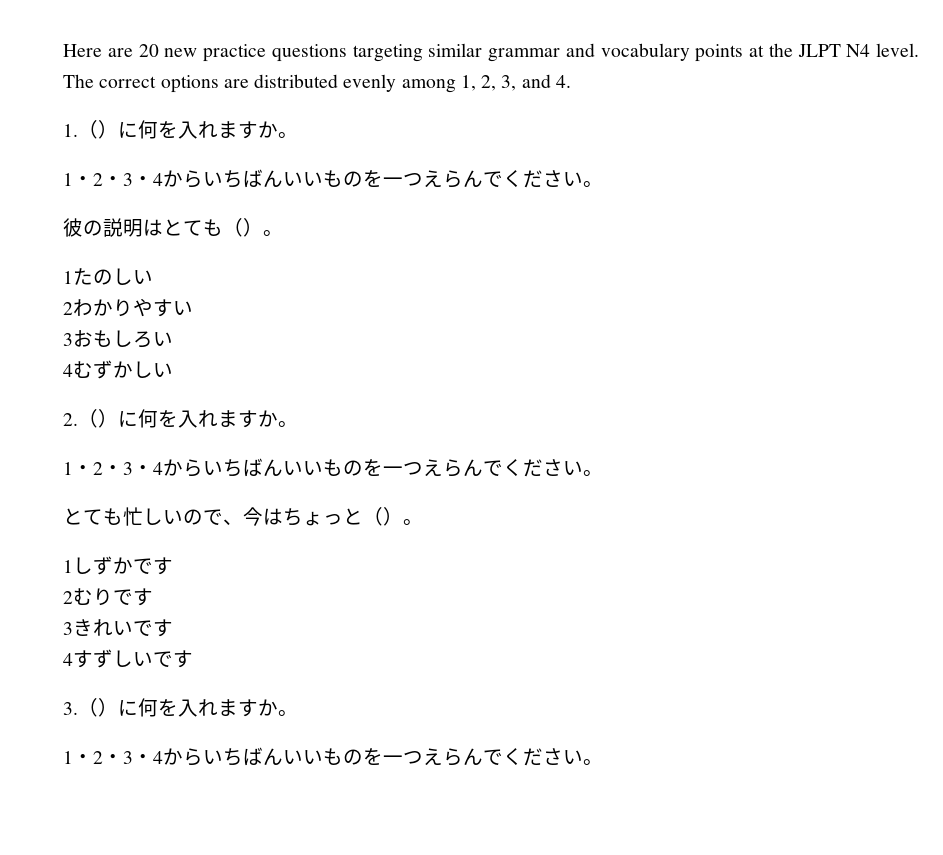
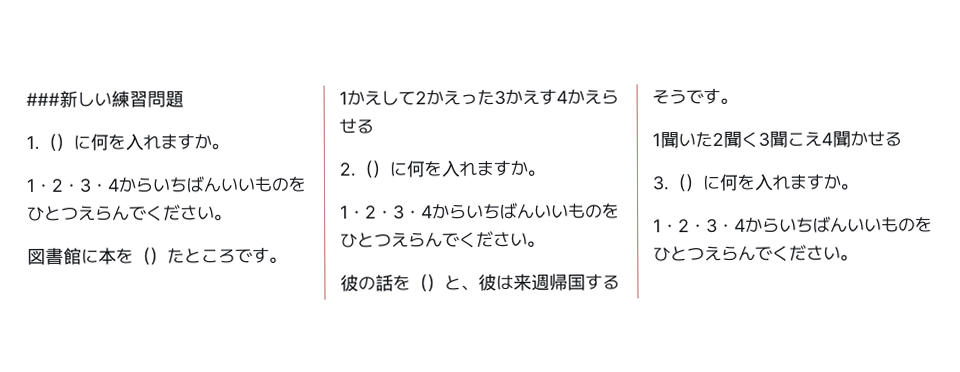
[63,43,919,62] [63,74,571,93] Here are 20 new practice questions targeting similar grammar and vocabulary points at the JLPT N4 level. The correct options are distributed evenly among 1, 2, 3, and 4. -> [26,90,184,108] ###新しい練習問題
[383,170,603,188] [63,218,283,237] [63,268,153,285] [63,298,193,317] [63,330,173,348] [63,360,173,379] 一つえらんでください。 // 彼の説明はとても（）。 // 1たのしい // 2わかりやすい // 3おもしろい // 4むずかしい -> [27,204,232,222] [27,246,287,266] [339,88,619,106] [339,118,374,134] ひとつえらんでください。 // 図書館に本を（）たところです。 // 1かえして2かえった3かえす4かえらせる
[383,459,603,477] [63,507,423,526] [63,556,173,575] [63,588,153,606] [63,619,173,637] [63,649,193,668] 一つえらんでください。 // とても忙しいので、今はちょっと（）。 // 1しずかです // 2むりです // 3きれいです // 4すずしいです -> [340,230,545,249] [340,273,620,293] [652,87,738,105] [652,130,902,149] ひとつえらんでください。 // 彼の話を（）と、彼は来週帰国するそうです。 // 1聞いた2聞く3聞こえ4聞かせる
[383,755,403,764] 一 -> [653,246,688,262] ひと

